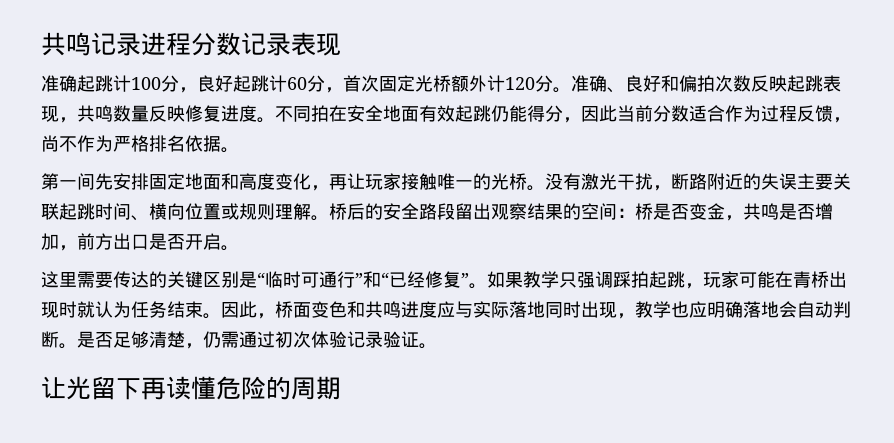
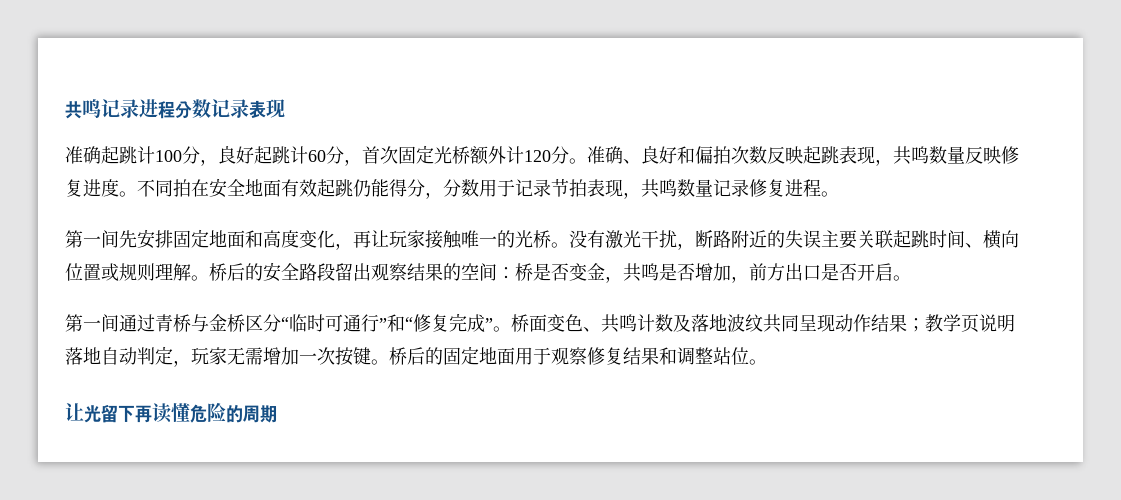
[581,105,851,123] [41,135,221,152] 因此当前分数适合作为过程反馈，尚不作为严格排名依据 -> [443,179,821,199] 分数用于记录节拍表现，共鸣数量记录修复进程
[41,271,257,288] 这里需要传达的关键区别是 -> [65,314,281,332] 第一间通过青桥与金桥区分
[389,271,847,289] [41,301,851,319] [41,331,419,349] 已经修复”。如果教学只强调踩拍起跳，玩家可能在青桥出现时就认为任务结束。因此，桥面变色和共鸣进度应与实际落地同时出现，教学也应明确落地会自动判断。是否足够清楚，仍需通过初次体验记录验证 -> [413,313,1015,333] [65,346,749,367] 修复完成”。桥面变色、共鸣计数及落地波纹共同呈现动作结果；教学页说明落地自动判定，玩家无需增加一次按键。桥后的固定地面用于观察修复结果和调整站位

